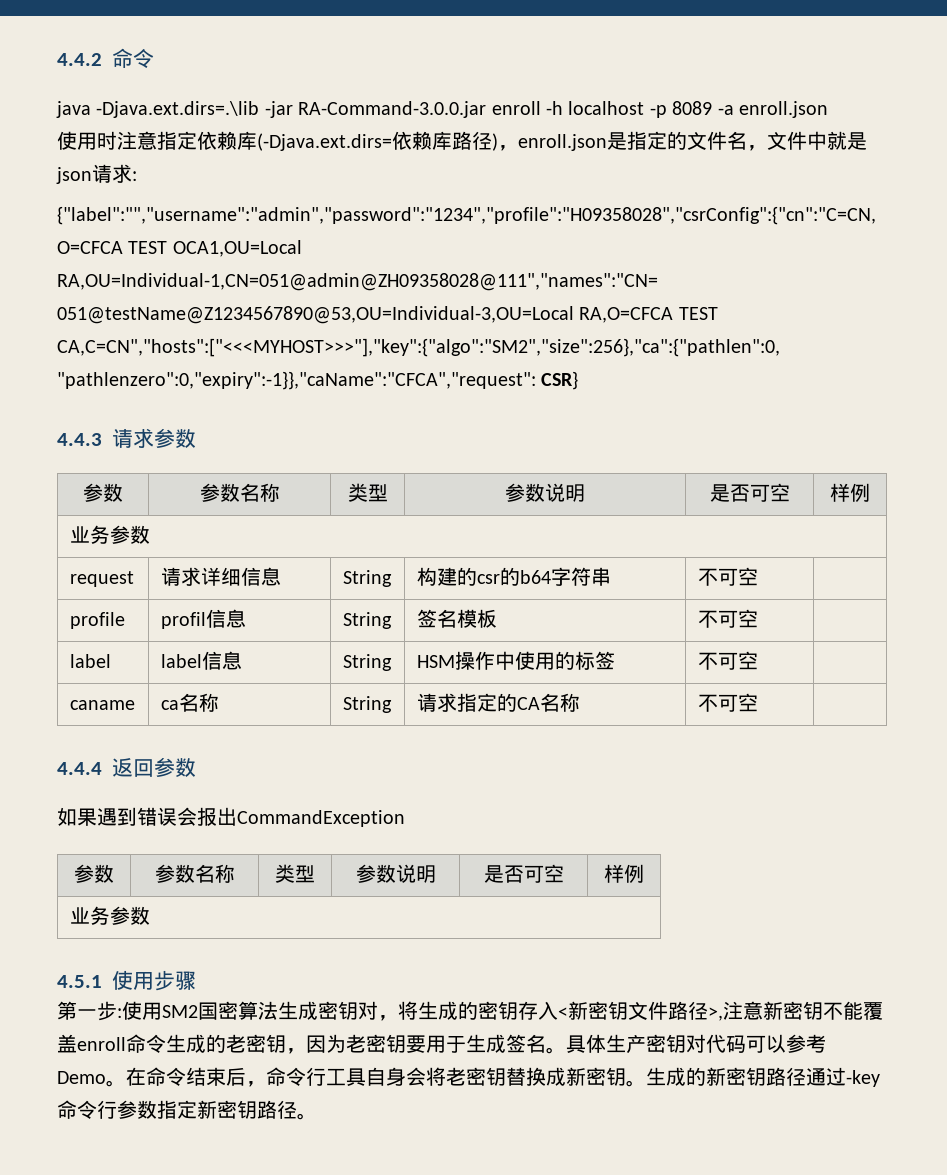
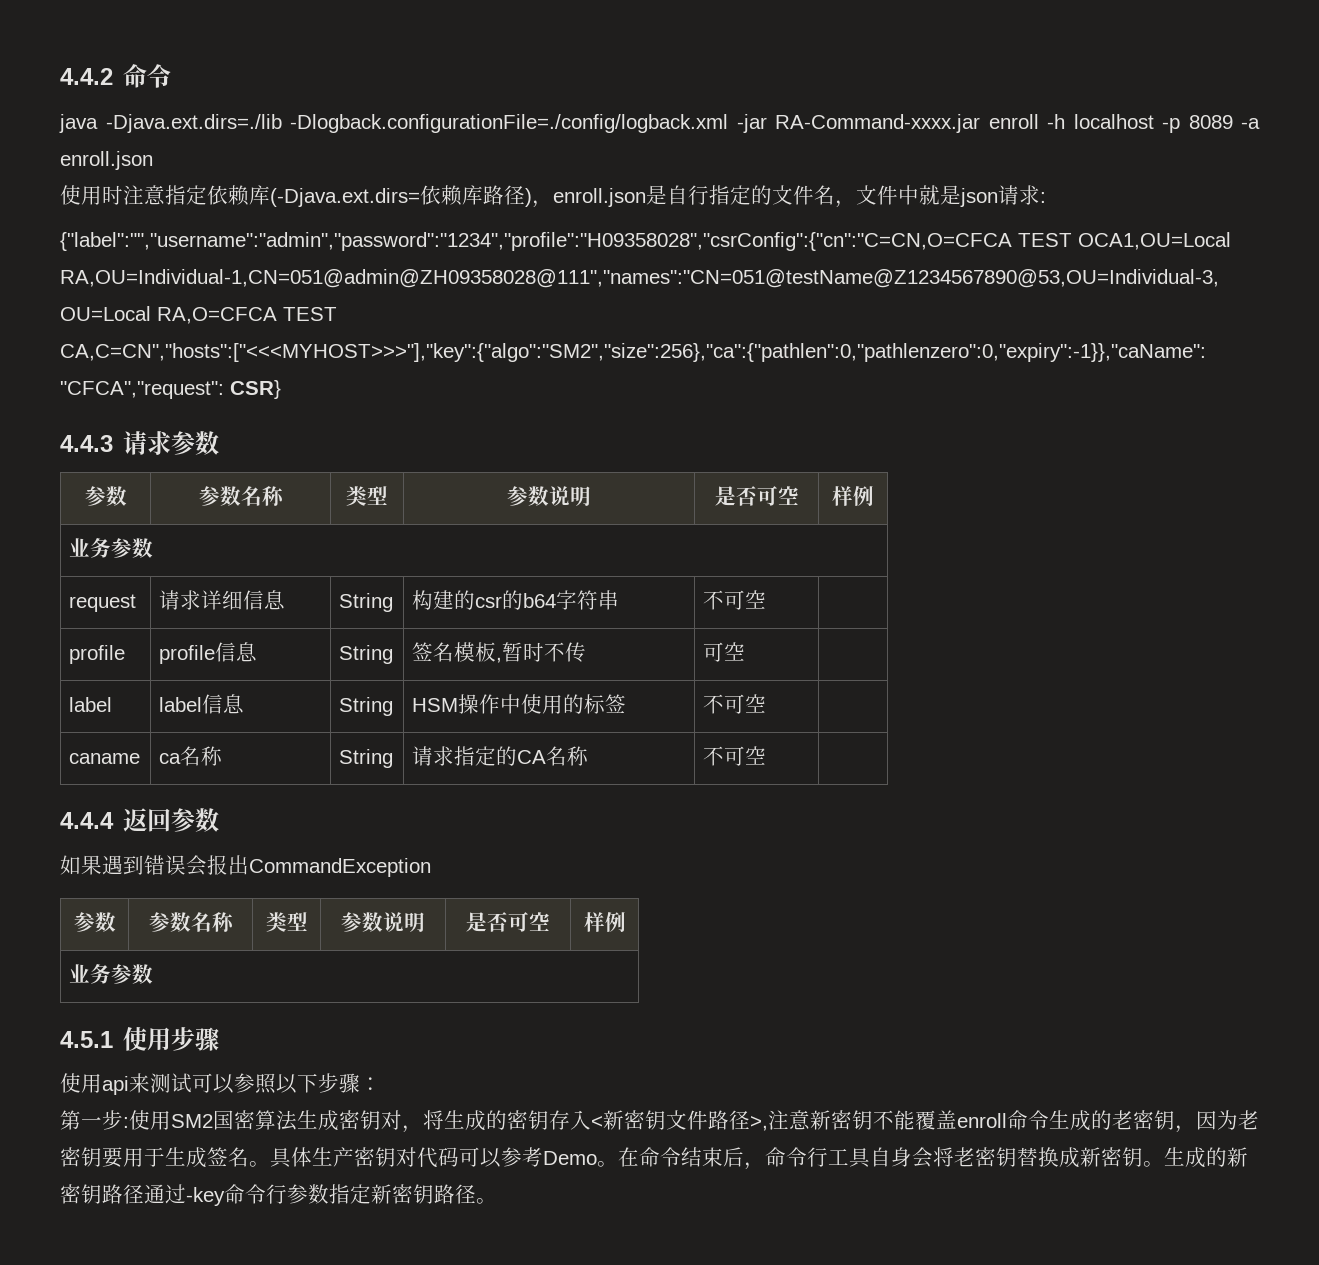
[96,101,487,118] -Djava.ext.dirs=.\lib -jar RA-Command-3.0.0.jar -> [105,114,980,133] -Djava.ext.dirs=./lib -Dlogback.configurationFile=./config/logback.xml -jar RA-Command-xxxx.jar
(627, 141) none -> [667,185,709,205] 自行
[160,612,206,629] profil -> [159,645,216,664] profile
[697,610,718,628] | 不 -> [496,642,587,663] ,暂时不传 |
(196, 980) none -> [60,1073,381,1095] // 使用api来测试可以参照以下步骤：

